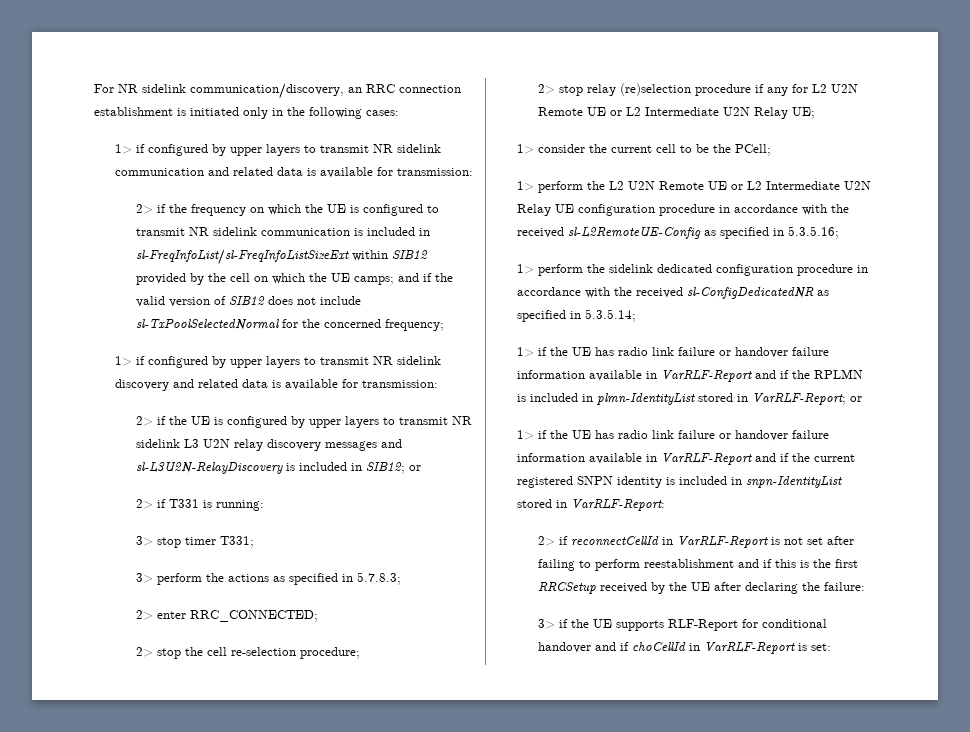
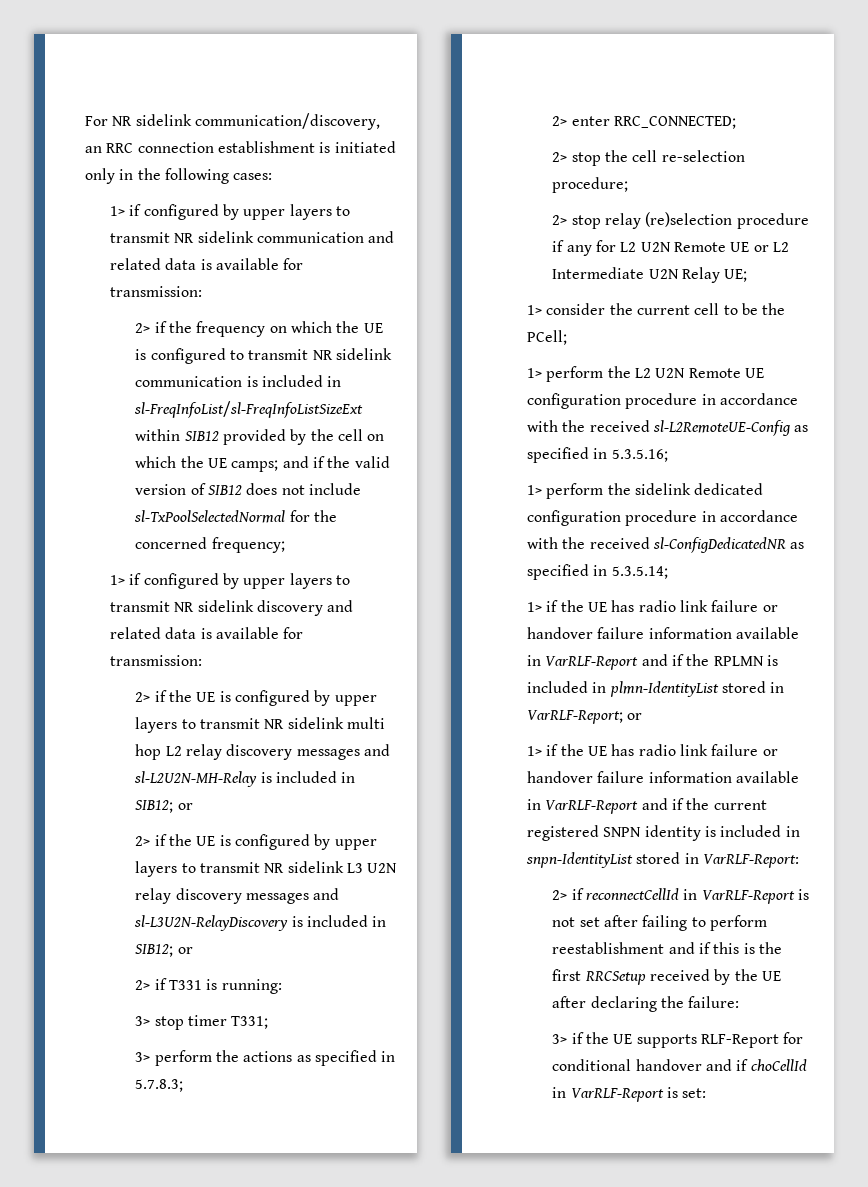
(439, 384) none -> [135,690,377,706] [135,717,385,733] [135,744,390,760] [134,771,356,787] [135,800,193,813] // 2> if the UE is configured by upper layers to transmit NR sidelink multi hop L2 relay discovery messages and sl-L2U2N-MH-Relay is included in SIB12; or
[731,181,872,190] [517,204,575,216] or L2 Intermediate U2N Relay UE -> (765, 373) none

